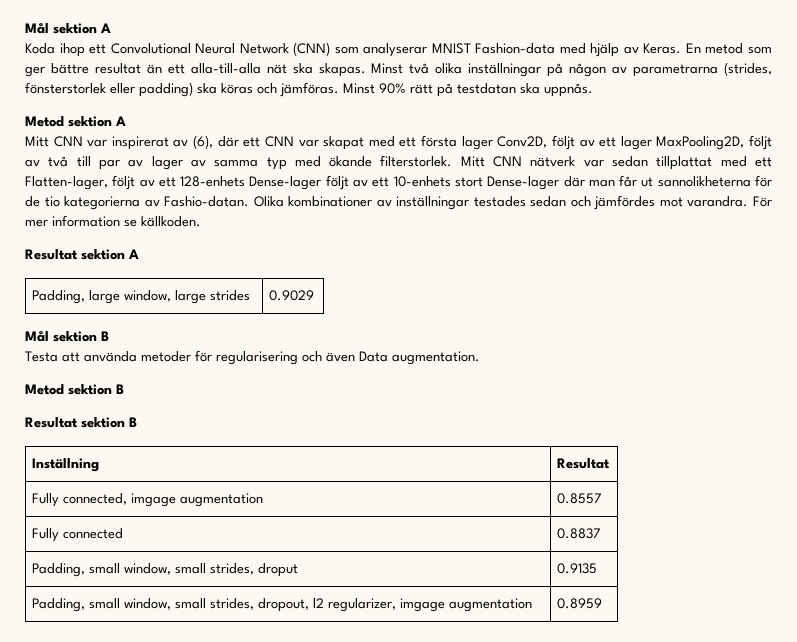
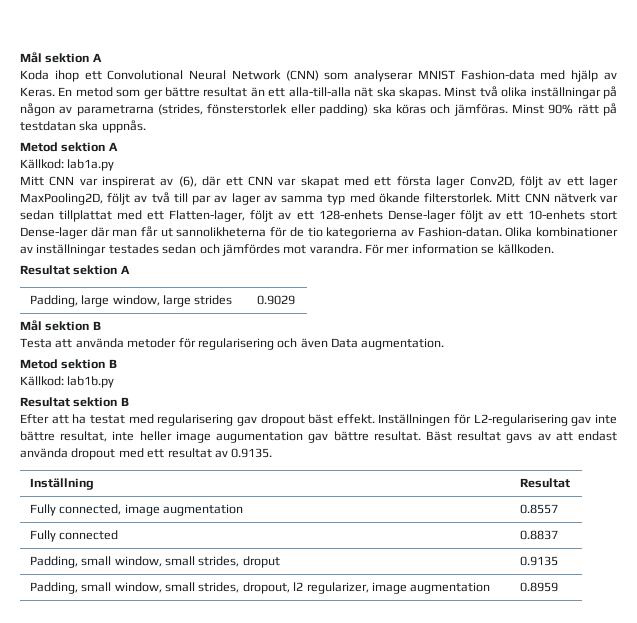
(126, 121) none -> [20,159,115,171] // Källkod: lab1a.py
[164,196,250,207] Fashio-datan. -> [417,227,502,237] Fashion-datan.
(124, 389) none -> [20,376,115,388] // Källkod: lab1b.py
(137, 422) none -> [20,414,617,426] [20,431,617,443] [20,448,273,460] // Efter att ha testat med regularisering gav dropout bäst effekt. Inställningen för L2-regularisering gav inte bättre resultat, inte heller image augumentation gav bättre resultat. Bäst resultat gavs av att endast använda dropout med ett resultat av 0.9135.
[131,493,177,507] imgage -> [124,504,160,516] image
[400,598,446,612] imgage -> [371,582,407,594] image

